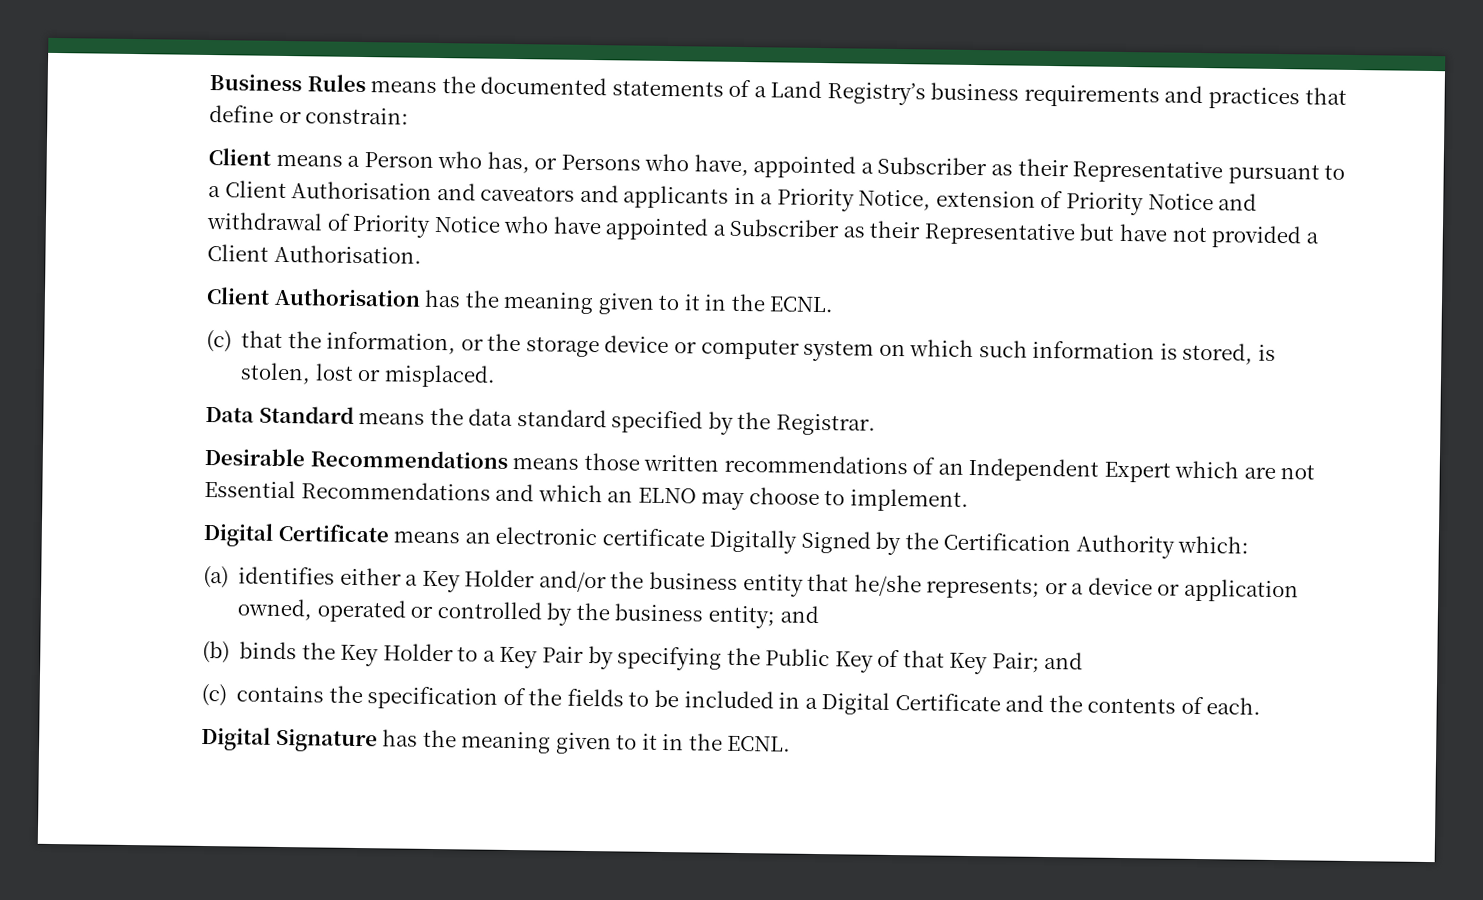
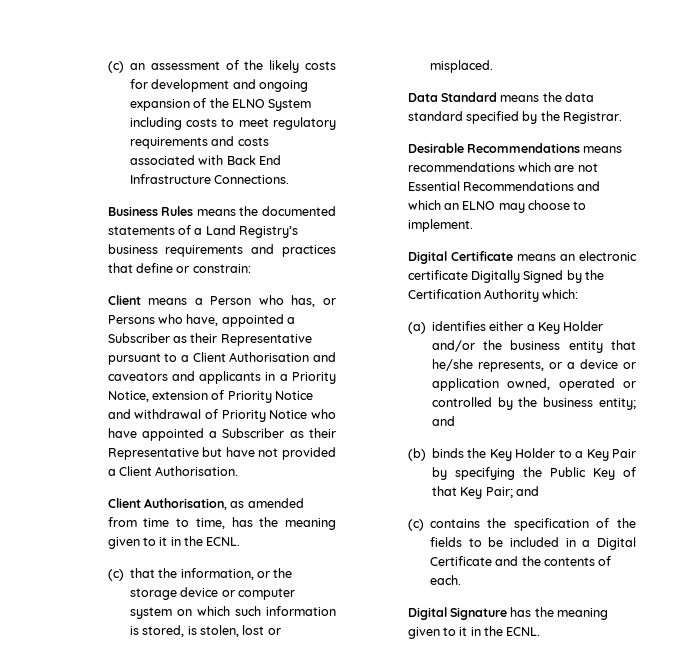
(209, 83) none -> [107,60,336,73] [129,79,308,92] [129,98,312,111] [129,117,336,130] [129,136,269,149] [129,155,281,165] [129,174,290,184] (c) an assessment of the likely costs for development and ongoing expansion of the ELNO System including costs to meet regulatory requirements and costs associated with Back End Infrastructure Connections. //
[273,287,421,307] Authorisation -> [143,498,304,510] [107,517,225,529] Authorisation, as amended from time to time,
[583,452,1171,483] those written recommendations of an Independent Expert -> [407,162,515,172] recommendations
[926,577,1041,599] represents; -> [477,360,544,372] represents,

